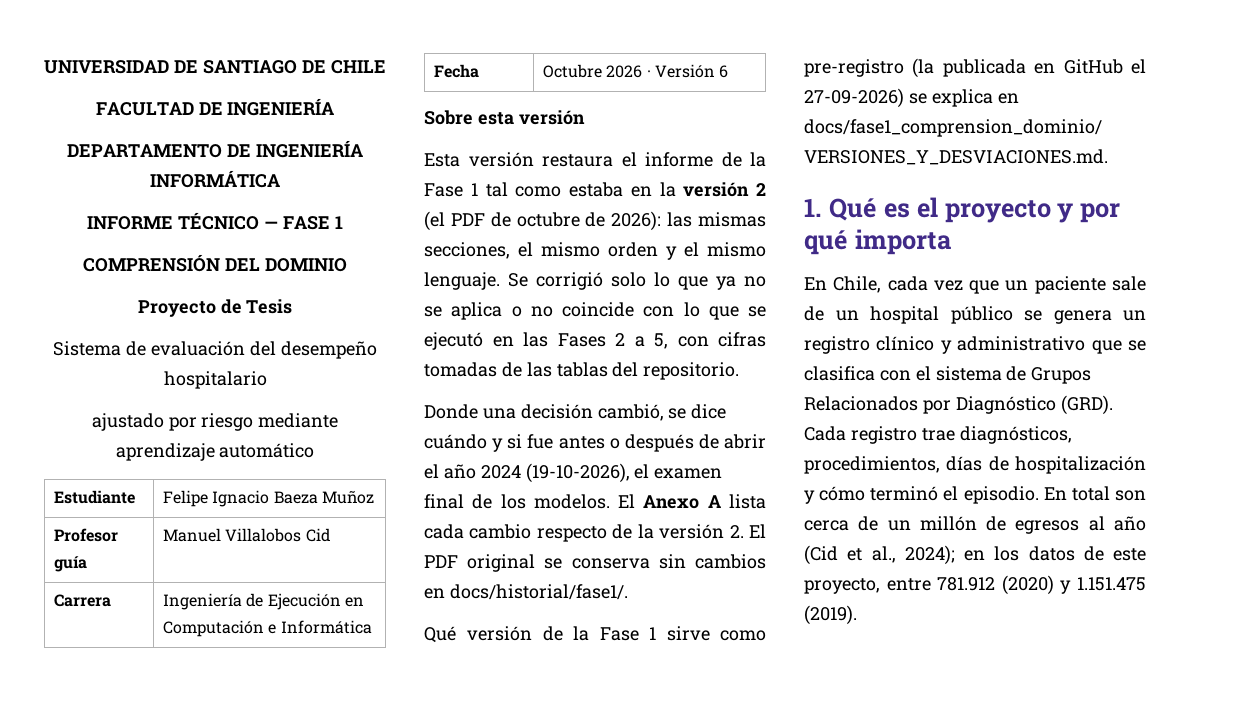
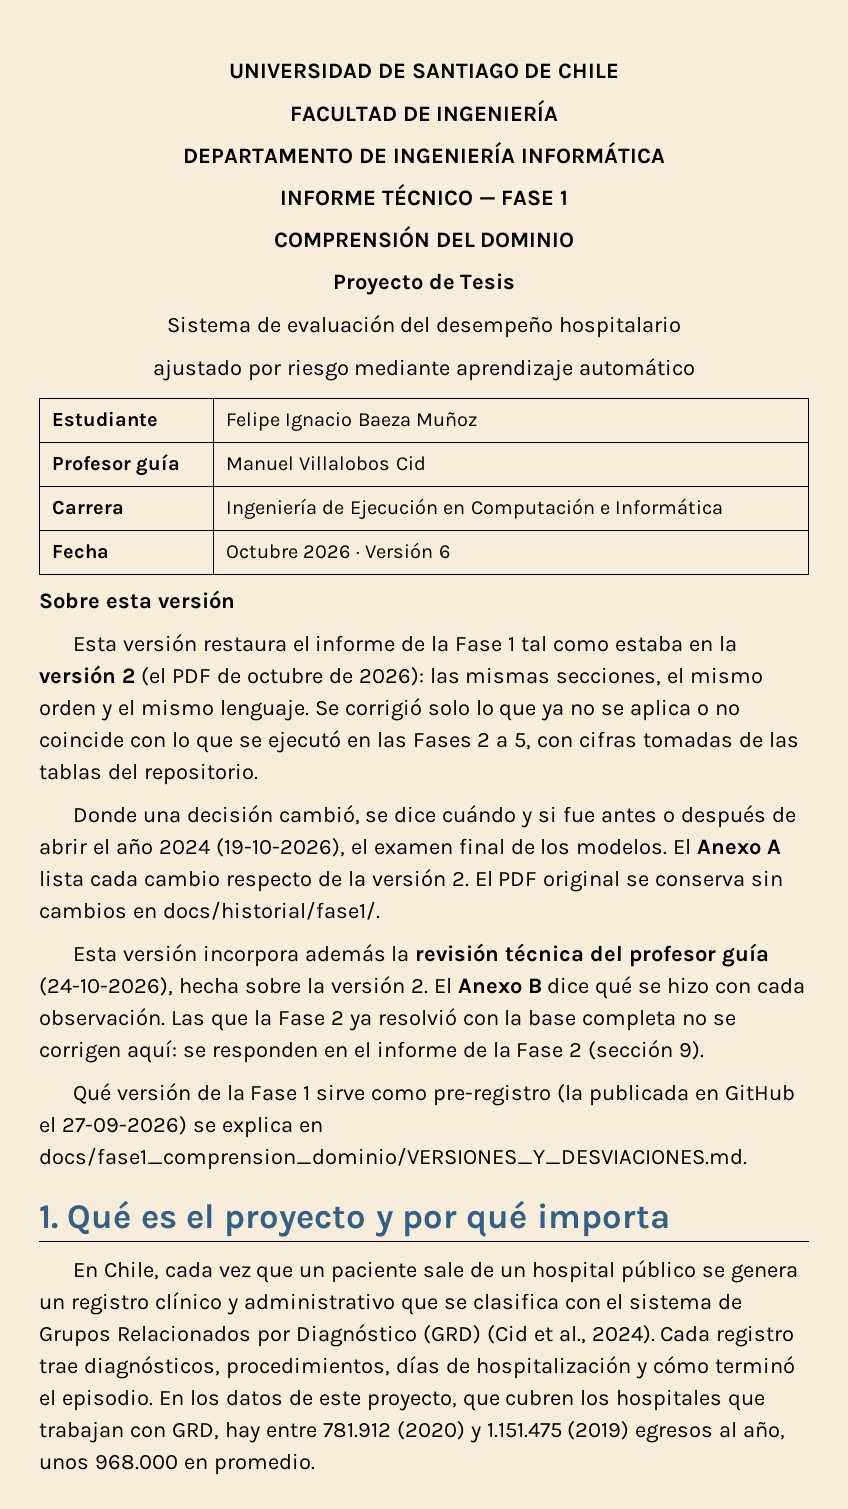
(628, 592) none -> [72,943,770,967] [39,976,806,999] [39,1008,737,1031] [39,1040,705,1063] // Esta versión incorpora además la revisión técnica del profesor guía (24-10-2026), hecha sobre la versión 2. El Anexo B dice qué se hizo con cada observación. Las que la Fase 2 ya resolvió con la base completa no se corrigen aquí: se responden en el informe de la Fase 2 (sección 9).
[1060,395,1113,415] (GRD). -> [422,1325,655,1344] (GRD) (Cid et al., 2024).
[1071,486,1146,501] [804,516,1146,534] [804,545,985,565] total son cerca de un millón de egresos al año (Cid et al., 2024); en -> (184, 1398) none
(880, 586) none -> [462,1389,766,1411] [39,1421,260,1443] que cubren los hospitales que trabajan con GRD, hay
[804,605,857,625] (2019). -> [567,1421,786,1443] [39,1453,315,1475] (2019) egresos al año, unos 968.000 en promedio.

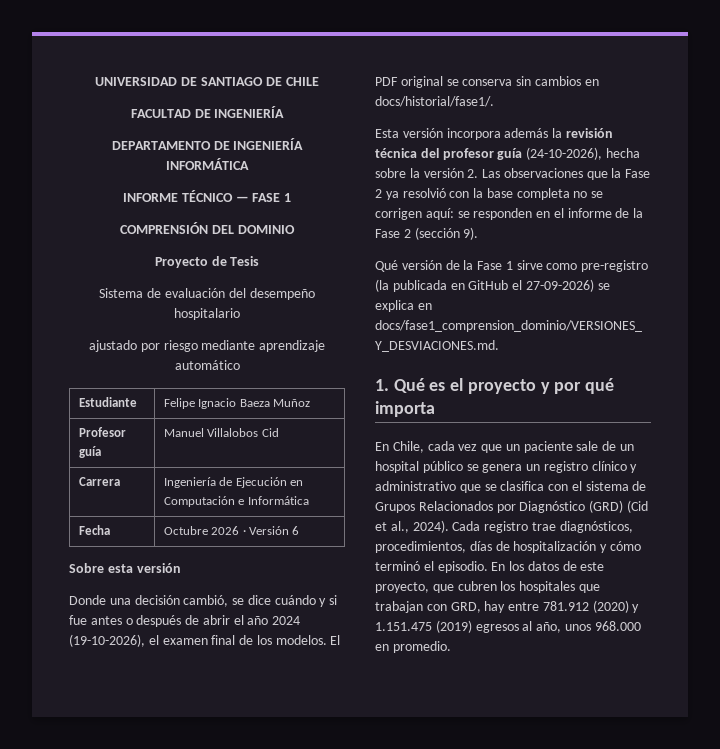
[72,634,737,652] [39,665,764,686] [39,698,741,721] [39,730,800,753] [39,763,258,785] // Esta versión restaura el informe de la Fase 1 tal como estaba en la versión 2 (el PDF de octubre de 2026): las mismas secciones, el mismo orden y el mismo lenguaje. Se corrigió solo lo que ya no se aplica o no coincide con lo que se ejecutó en las Fases 2 a 5, con cifras tomadas de las tablas del repositorio. -> (181, 568) none
[697,839,782,855] [39,869,493,892] Anexo A lista cada cambio respecto de la versión 2. El -> (341, 640) none
[433,976,806,999] [39,1008,205,1026] El Anexo B dice qué se hizo con cada observación. Las -> [482,168,583,178] Las observaciones

